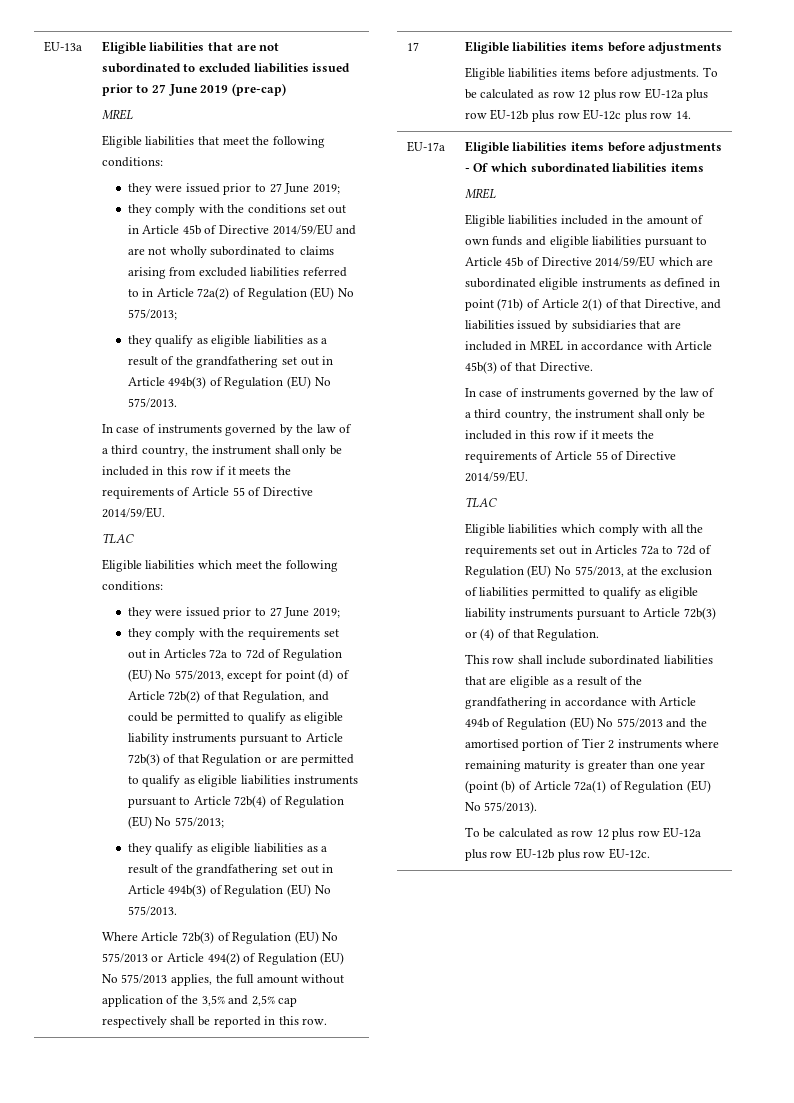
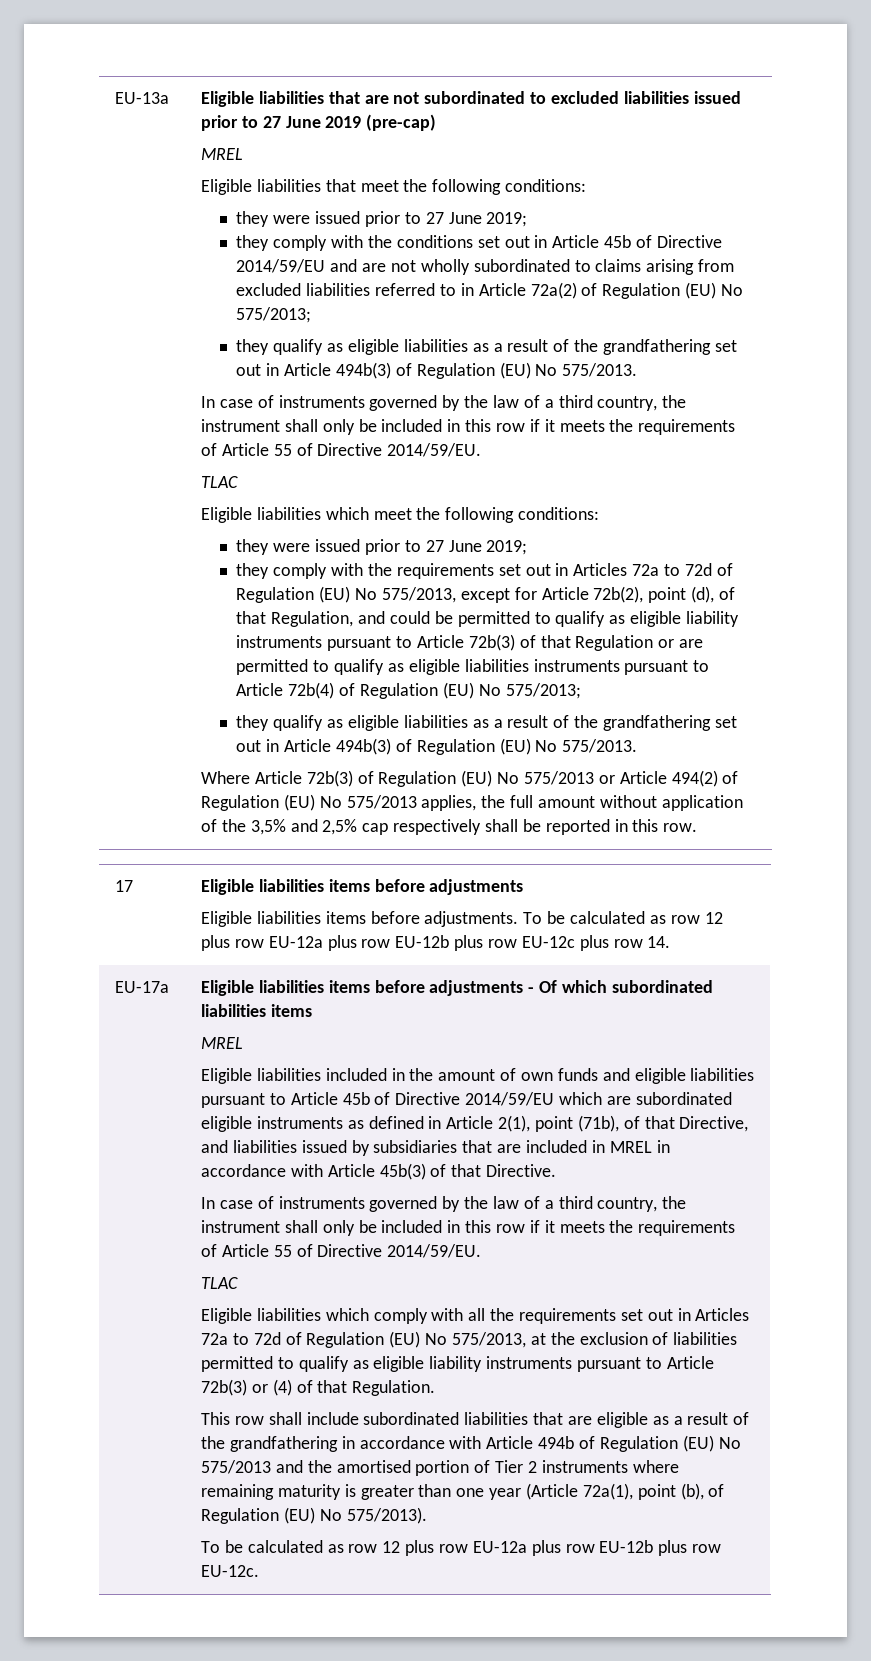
[285,669,350,682] [127,690,201,703] point (d) of Article 72b(2) -> [541,586,715,603] Article 72b(2), point (d),
[464,298,603,311] point (71b) of Article 2(1) -> [446,1115,619,1132] Article 2(1), point (71b),
[464,780,607,793] (point (b) of Article 72a(1) -> [525,1483,704,1500] (Article 72a(1), point (b),

